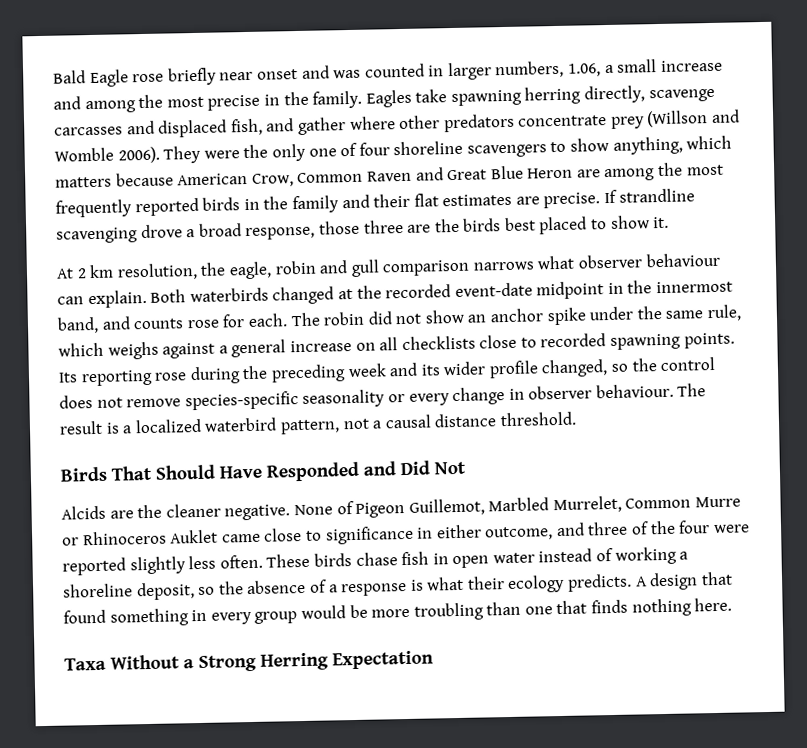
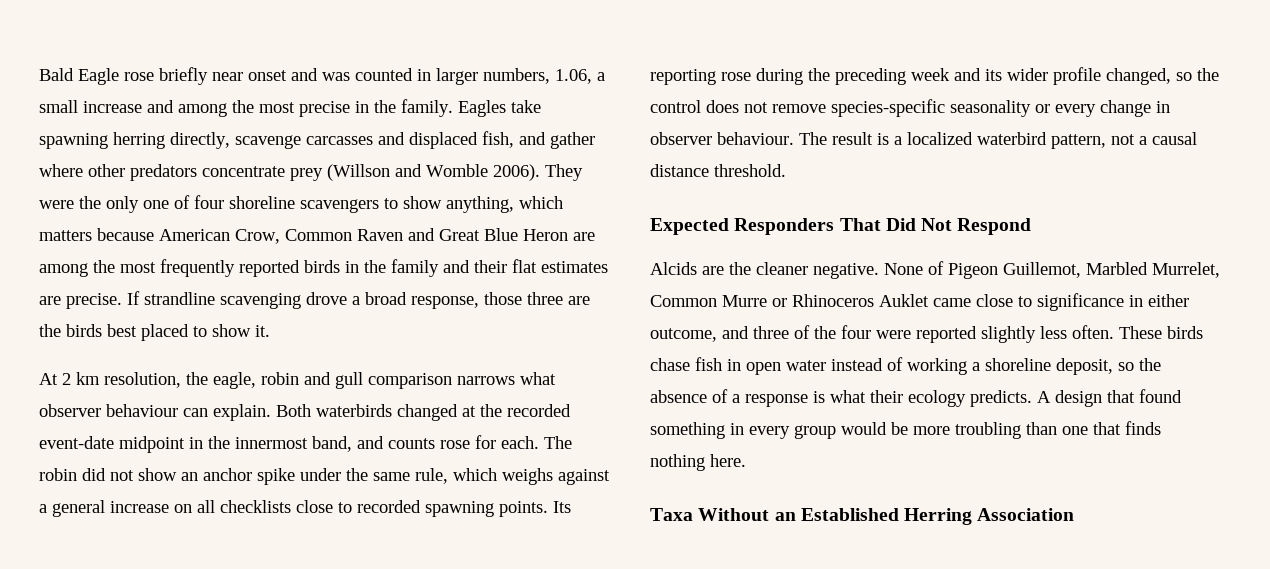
[60,461,396,482] Birds That Should Have Responded and -> [650,218,881,235] Expected Responders That
(466, 468) none -> [957,218,1032,235] Respond
[183,650,434,673] a Strong Herring Expectation -> [774,508,1075,525] an Established Herring Association

